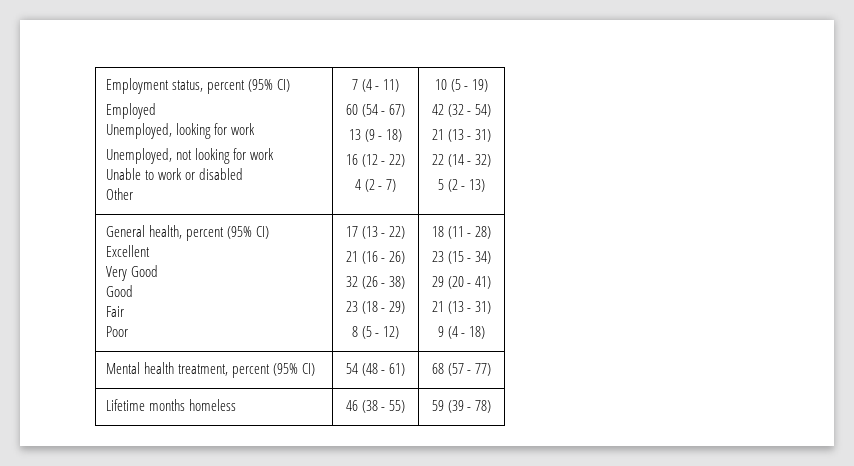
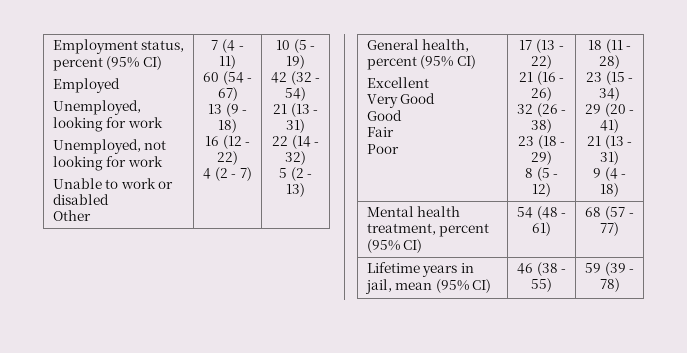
[148,399,236,411] months homeless -> [422,263,474,277] [364,279,492,294] years in jail, mean (95% CI)

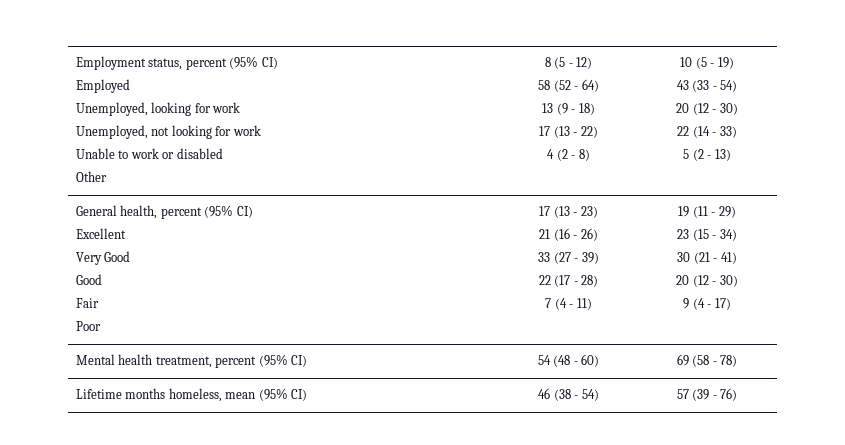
[211,39,244,53] [219,55,236,69] [202,71,253,85] [217,87,238,101] 7 (4 - 11) // 60 (54 - 67) -> [544,57,593,69] [538,79,599,92] 8 (5 - 12) // 58 (52 - 64)
[204,135,242,149] 16 (12 -> [539,126,570,138] 17 (13
[239,167,252,181] 7) -> [578,149,590,161] 8)
[270,71,312,85] 42 (32 -> [676,80,710,92] 43 (33
[272,103,319,117] [286,119,305,133] 21 (13 - 31) -> [676,103,738,115] 20 (12 - 30)
[285,151,306,165] 32) -> [719,126,737,138] 33)
[531,55,552,69] 22) -> [580,206,598,218] 23)
[516,103,567,117] [531,119,552,133] [517,135,566,149] [531,151,552,165] [524,167,559,181] [532,183,551,197] [587,39,632,53] [599,55,620,69] 32 (26 - 38) // 23 (18 - 29) // 8 (5 - 12) | 18 (11 - 28) -> [538,252,599,264] [538,275,599,287] [545,298,592,310] [678,206,736,218] 33 (27 - 39) // 22 (17 - 28) // 7 (4 - 11) | 19 (11 - 29)
[584,103,626,117] 29 (20 -> [677,252,710,264] 30 (21
[586,135,633,149] [600,151,619,165] 21 (13 - 31) -> [676,275,738,287] 20 (12 - 30)
[600,183,619,197] 18) -> [714,298,731,310] 17)
[532,222,551,236] [585,206,634,220] [600,222,619,236] [366,262,474,277] [364,279,392,294] 61) | 68 (57 - 77) // Lifetime years in jail, -> [581,354,600,367] [676,354,738,367] [75,388,222,402] 60) | 69 (58 - 78) // Lifetime months homeless,
[531,278,552,292] [584,263,601,273] 55) | 59 -> [581,389,599,401] [676,389,689,399] 54) | 57
[599,278,620,292] 78) -> [720,388,738,401] 76)

